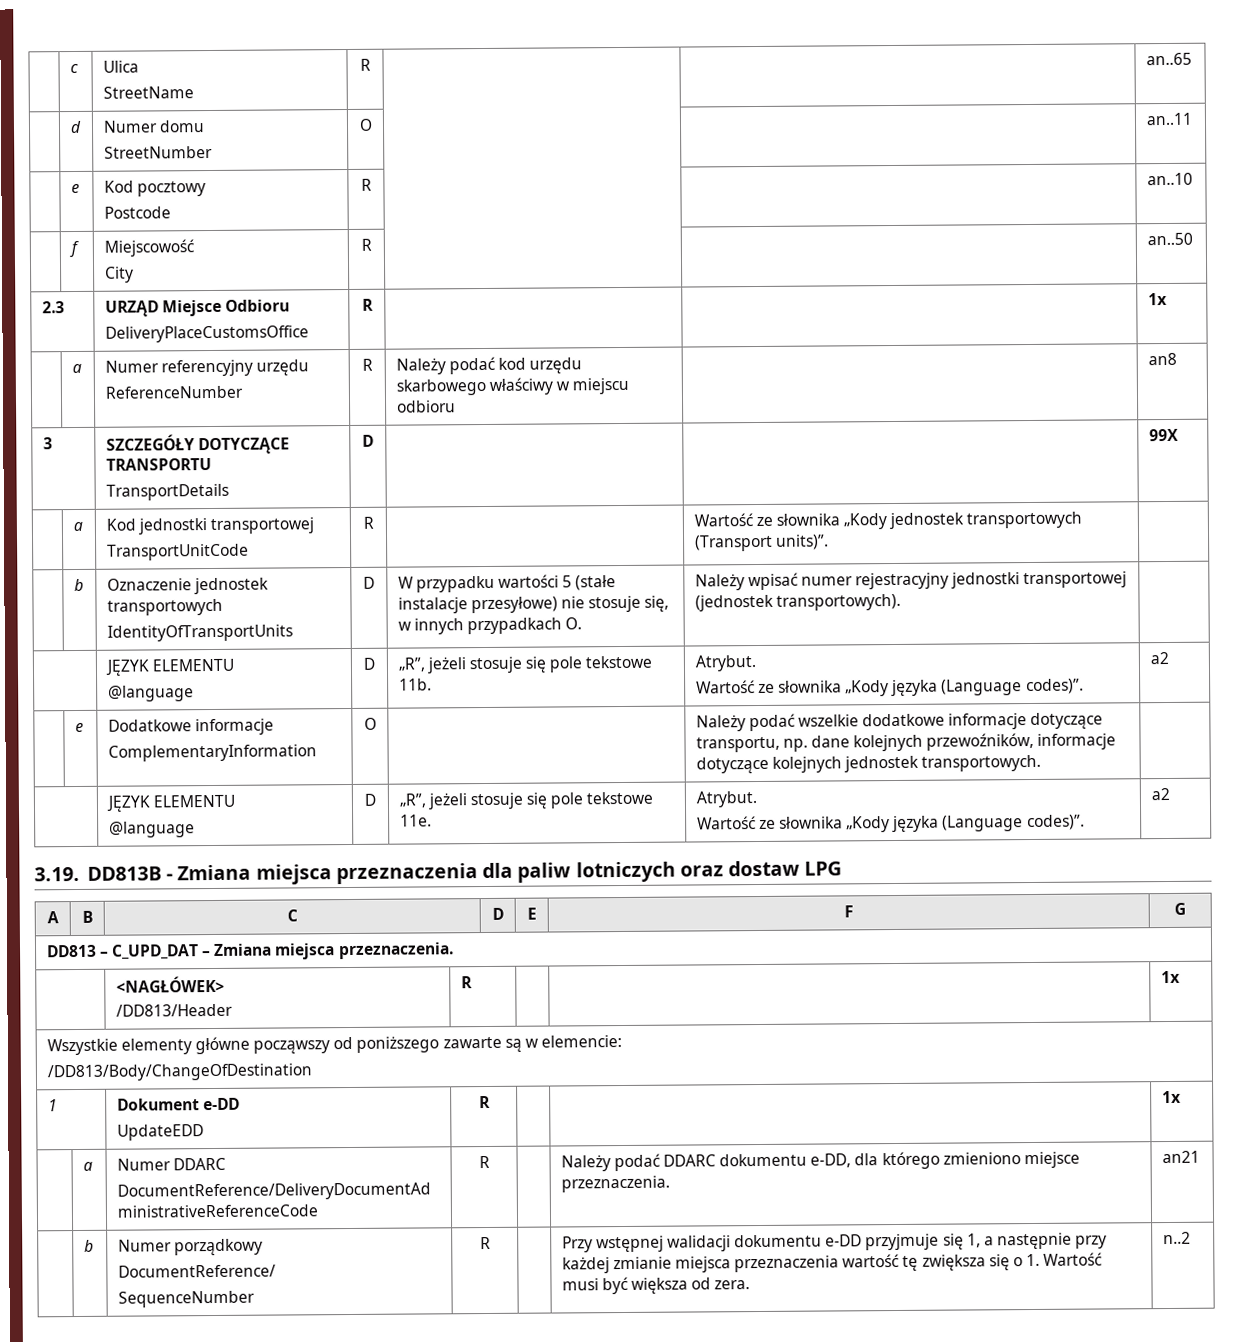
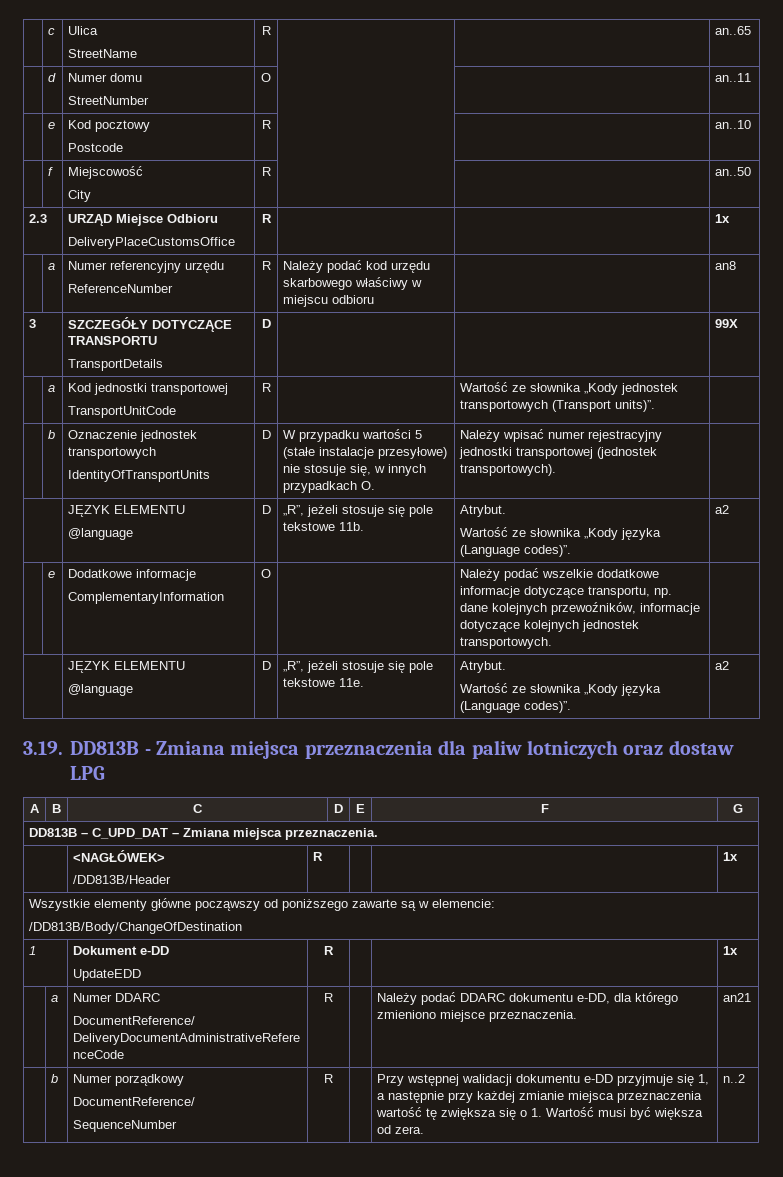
[45,944,97,958] DD813 -> [29,828,78,837] DD813B
[115,1003,233,1017] /DD813/Header -> [73,875,172,884] /DD813B/Header
[46,1063,312,1082] /DD813/Body/ChangeOfDestination -> [29,922,243,934] /DD813B/Body/ChangeOfDestination

